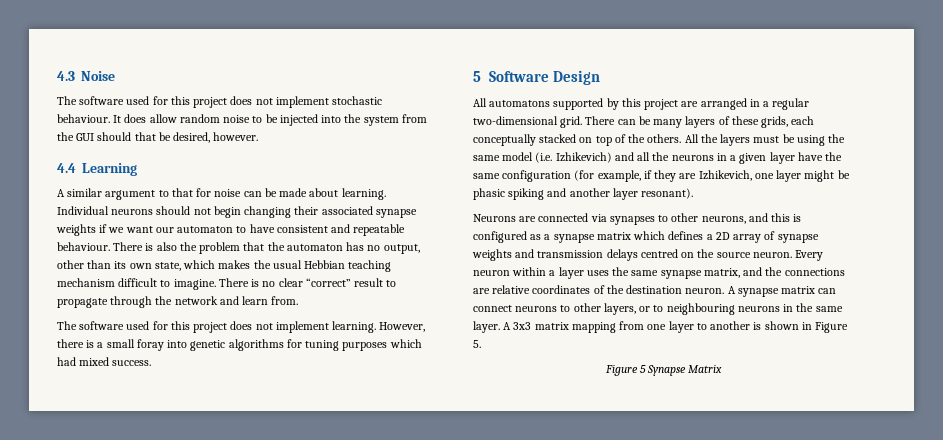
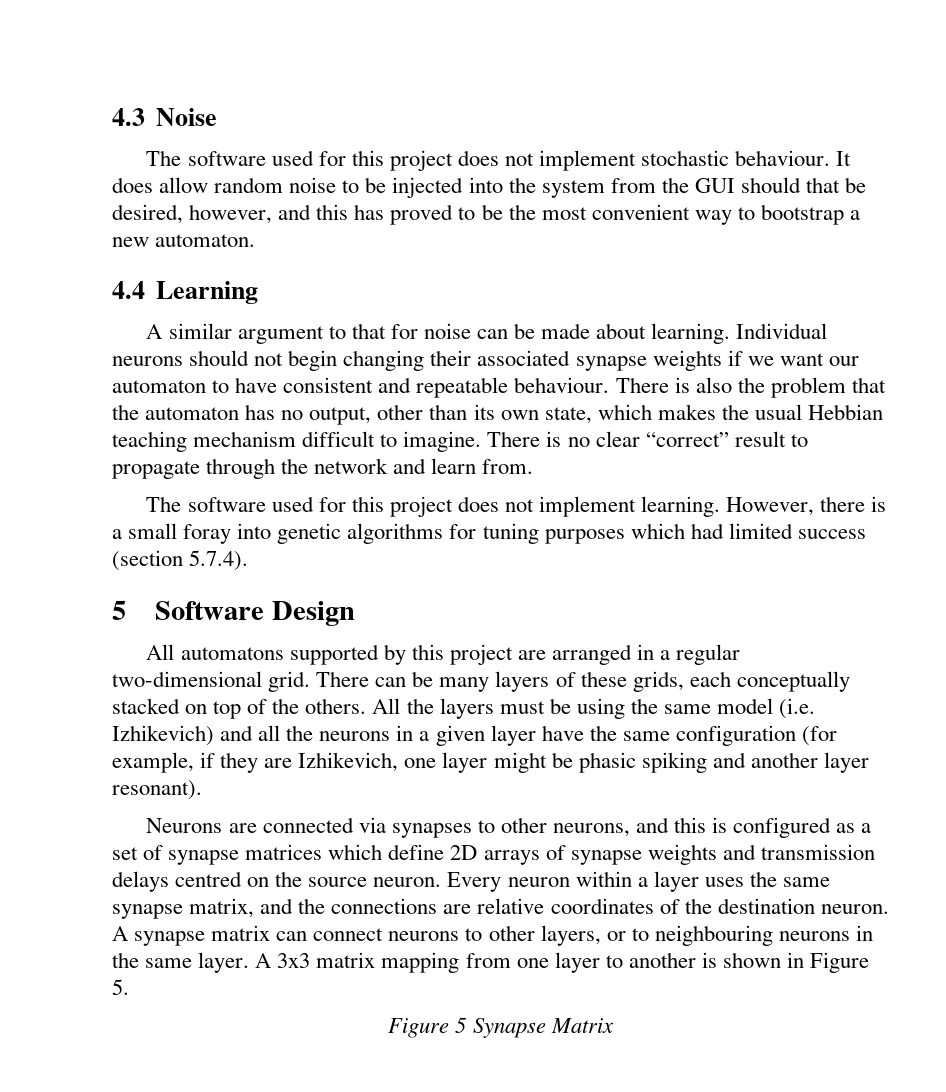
[213,132,259,141] however. -> [189,204,861,225] [112,234,256,247] however, and this has proved to be the most convenient way to bootstrap a new automaton.
[79,357,152,366] mixed success. -> [728,523,866,539] [112,550,249,571] limited success (section 5.7.4).
[553,231,762,243] synapse matrix which defines a 2D array -> [112,844,540,865] set of synapse matrices which define 2D arrays

